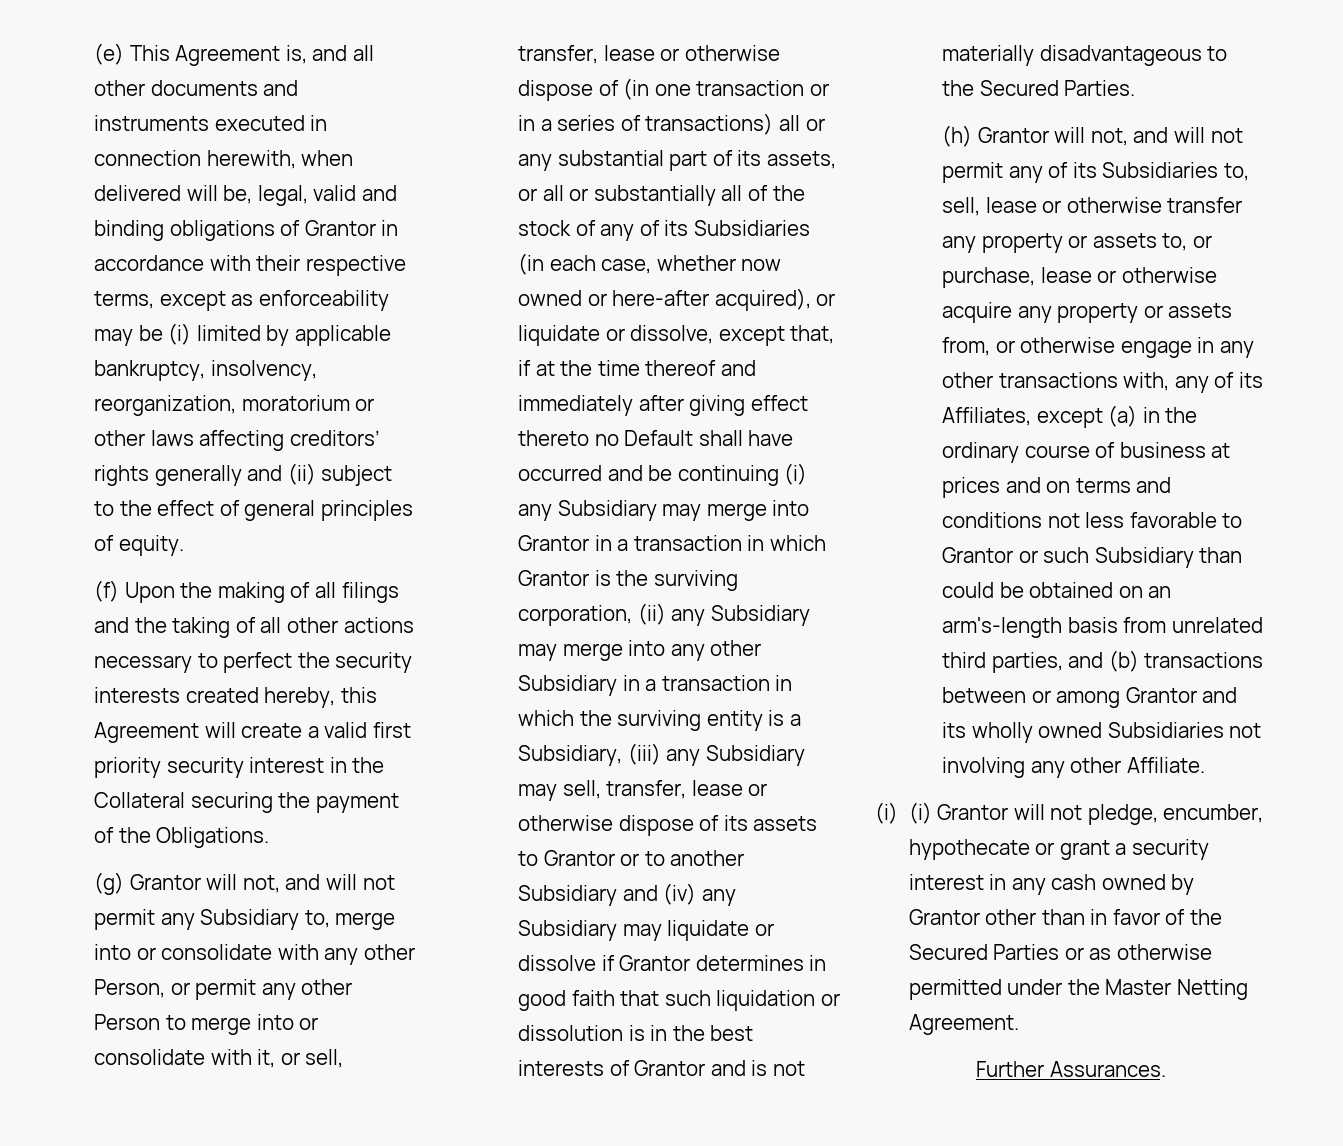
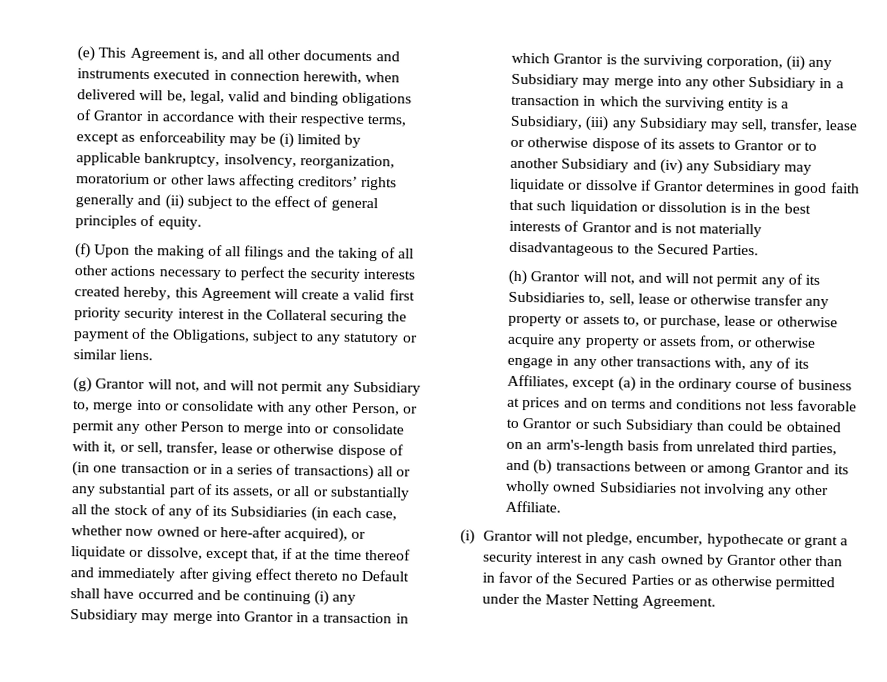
[156,827,270,848] Obligations. -> [171,329,418,346] [73,349,154,361] Obligations, subject to any statutory or similar liens.
[747,185,768,201] of -> (88, 509) none
[908,802,932,824] (i) -> (475, 537) none
[975,1061,1166,1077] // Further Assurances. -> (717, 602) none

